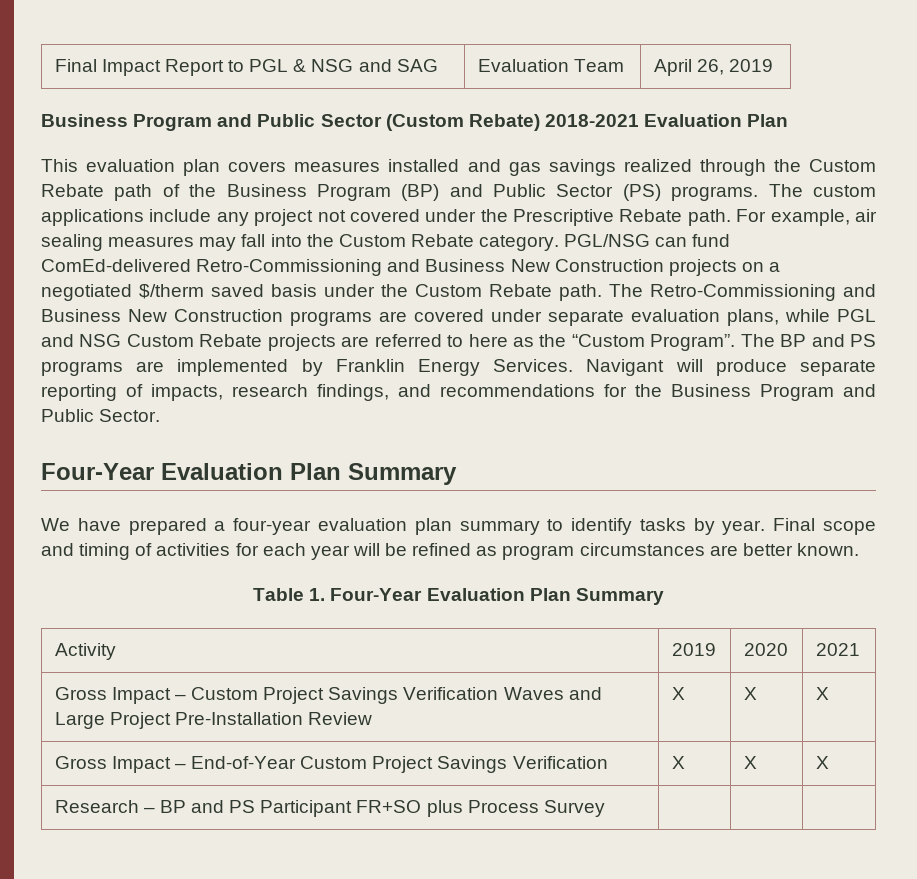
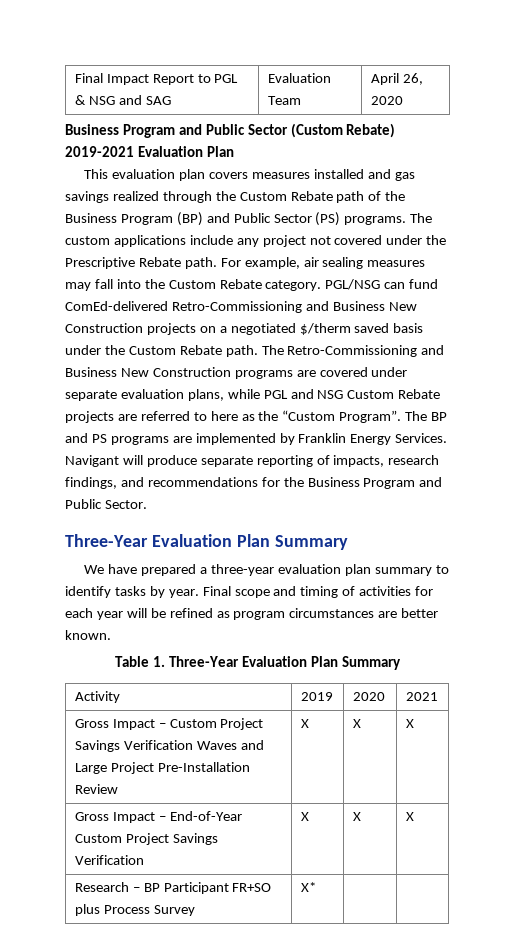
[728,59,773,72] 2019 -> [370,96,403,105] 2020
[544,114,639,127] 2018-2021 -> [65,146,134,157] 2019-2021
[41,463,154,480] Four-Year -> [65,534,148,547] Three-Year
[233,518,312,535] four-year -> [210,564,274,576] three-year
[330,588,423,601] Four-Year -> [169,656,240,667] Three-Year
[191,800,256,813] and PS -> (160, 887) none
(605, 808) none -> [300,882,316,892] X*

